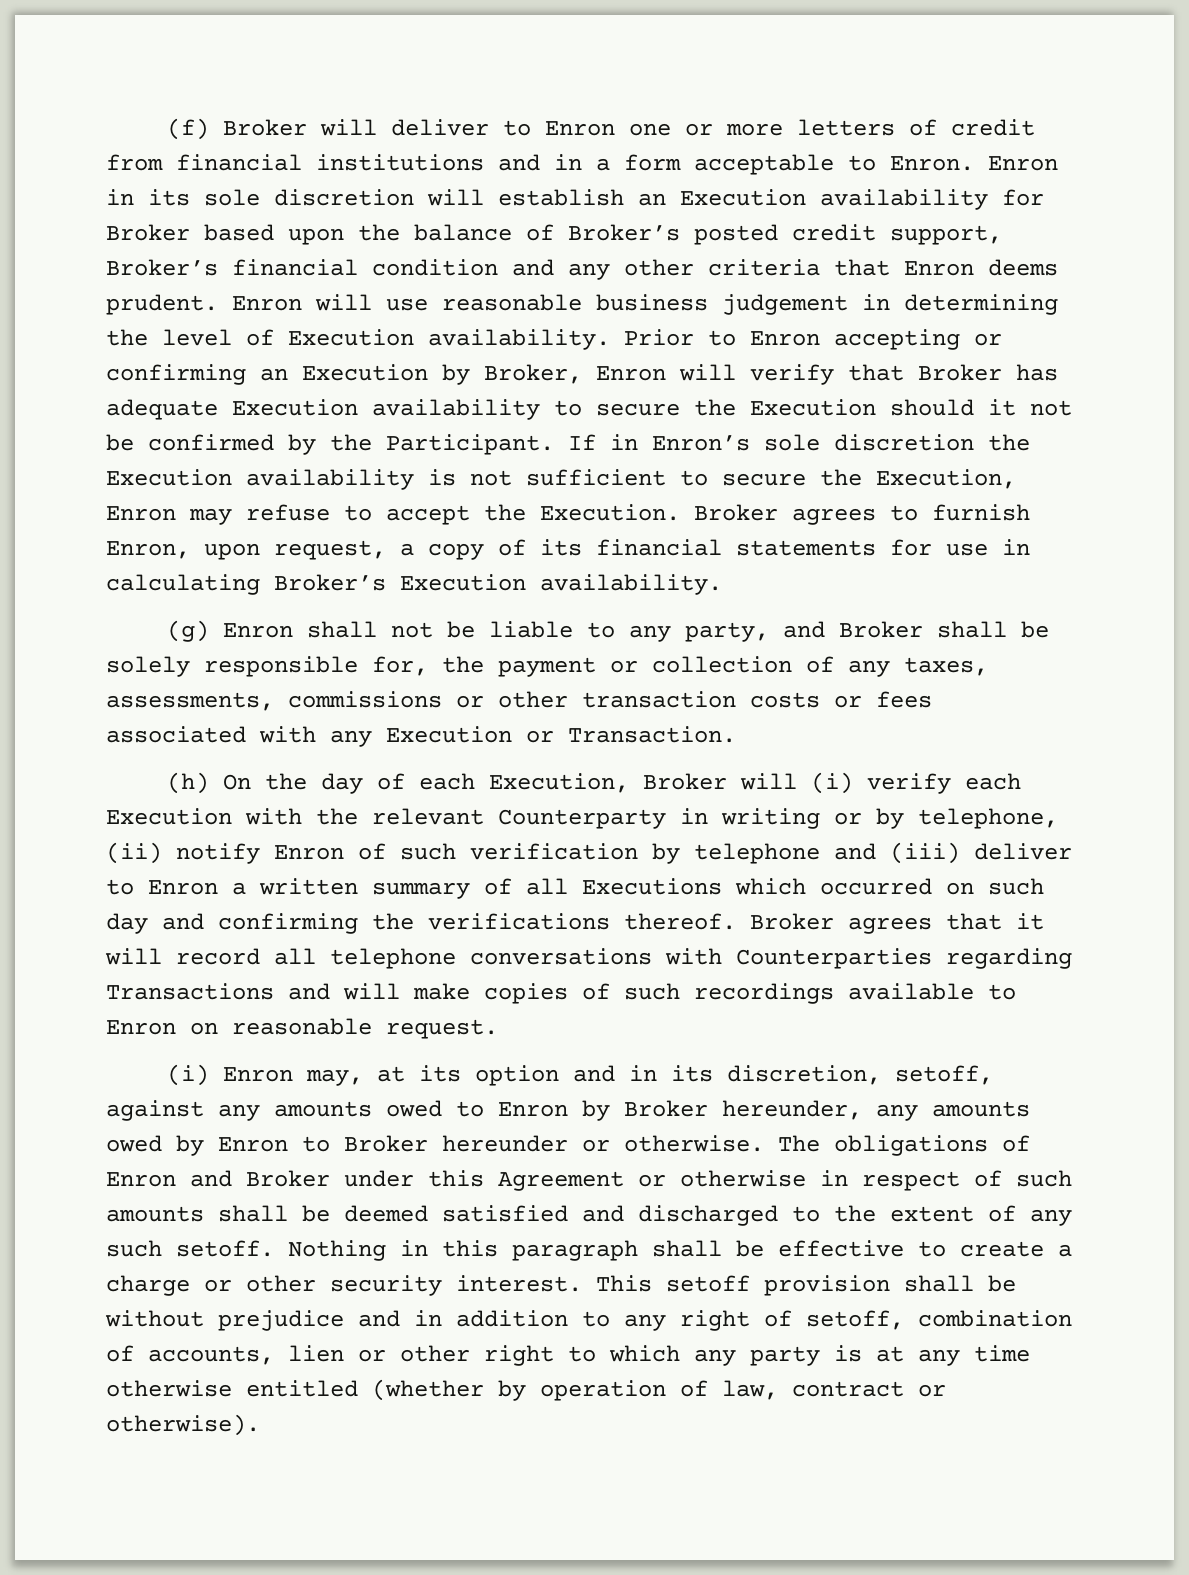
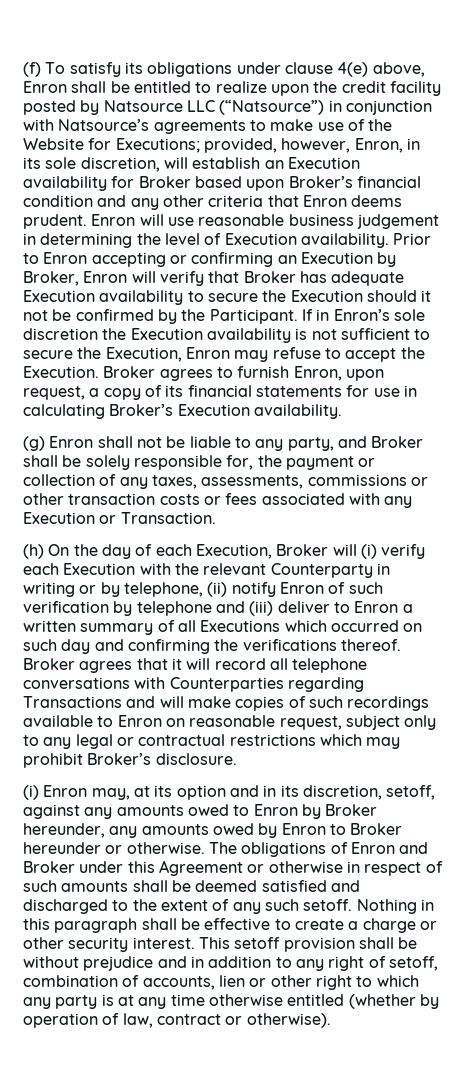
[223,119,1036,136] [106,154,1058,175] Broker will deliver to Enron one or more letters of credit from financial institutions and in a form acceptable to Enron. Enron -> [45,62,425,77] [23,81,441,96] [23,100,432,115] [23,119,393,134] [23,138,403,153] To satisfy its obligations under clause 4(e) above, Enron shall be entitled to realize upon the credit facility posted by Natsource LLC (“Natsource”) in conjunction with Natsource’s agreements to make use of the Website for Executions; provided, however, Enron,
[274,189,414,206] discretion -> [80,157,160,172] discretion,
[358,224,1002,245] the balance of Broker’s posted credit support, -> (285, 185) none
[386,1019,498,1039] request. -> [279,715,437,730] [23,734,401,749] [23,753,237,768] request, subject only to any legal or contractual restrictions which may prohibit Broker’s disclosure.

